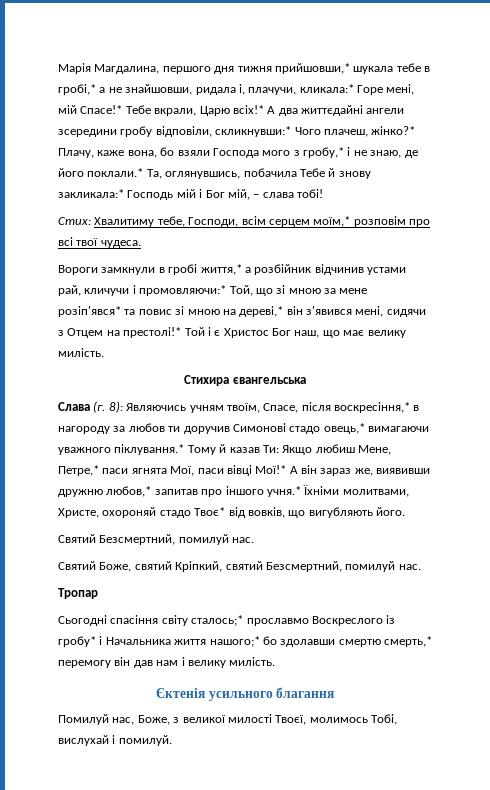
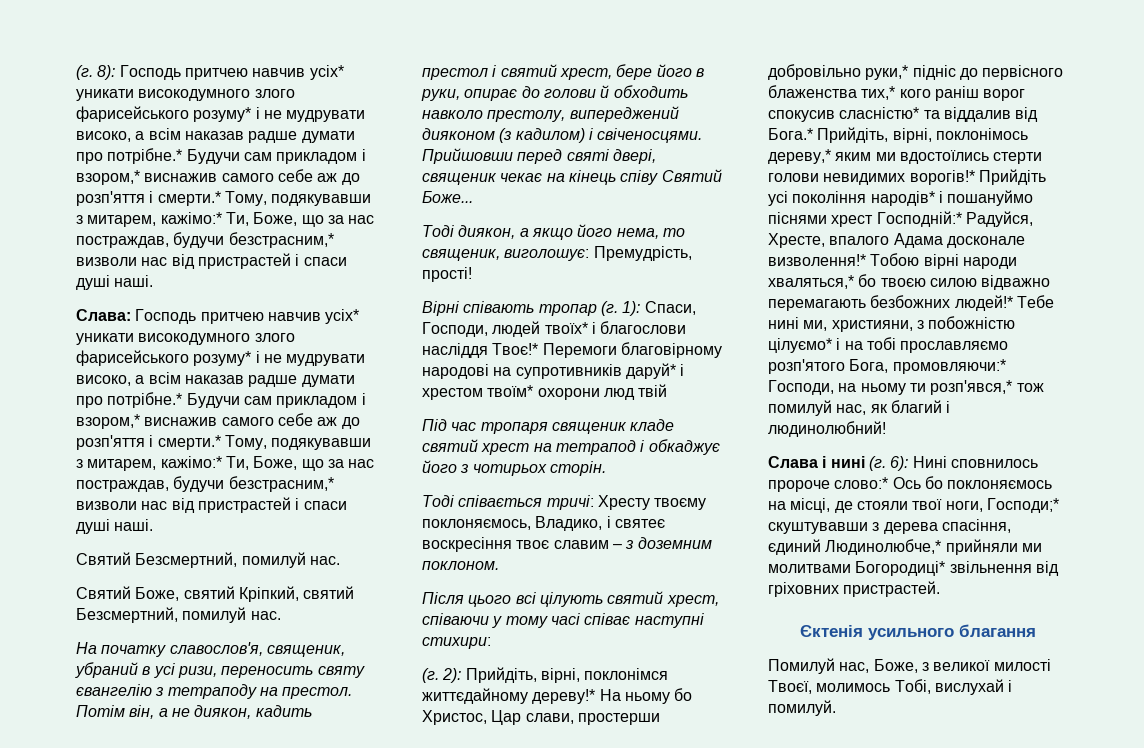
[58,63,430,74] [58,84,415,95] [58,105,405,116] [58,126,416,137] [58,147,418,158] [58,168,371,179] [58,189,323,200] [58,216,430,227] [58,237,141,248] [58,264,406,275] [58,285,368,296] [58,306,426,317] [58,327,406,338] [58,348,104,357] [184,375,306,386] [58,401,420,413] [58,423,429,434] [58,444,391,455] [58,465,431,476] [58,485,409,497] [58,507,405,518] Марія Магдалина, першого дня тижня прийшовши,* шукала тебе в гробі,* а не знайшовши, ридала і, плачучи, кликала:* Горе мені, мій Спасе!* Тебе вкрали, Царю всіх!* А два життєдайні ангели зсередини гробу відповіли, скликнувши:* Чого плачеш, жінко?* Плачу, каже вона, бо взяли Господа мого з гробу,* і не знаю, де його поклали.* Та, оглянувшись, побачила Тебе й знову закликала:* Господь мій і Бог мій, – слава тобі! // Стих: Хвалитиму тебе, Господи, всім серцем моїм,* розповім про всі твої чудеса. // Вороги замкнули в гробі життя,* а розбійник відчинив устами рай, кличучи і промовляючи:* Той, що зі мною за мене розіп'явся* та повис зі мною на дереві,* він з'явився мені, сидячи з Отцем на престолі!* Той і є Христос Бог наш, що має велику милість. // Стихира євангельська // Слава (г. 8): Являючись учням твоїм, Спасе, після воскресіння,* в нагороду за любов ти доручив Симонові стадо овець,* вимагаючи уважного піклування.* Тому й казав Ти: Якщо любиш Мене, Петре,* паси ягнята Мої, паси вівці Мої!* А він зараз же, виявивши дружню любов,* запитав про іншого учня.* Їхніми молитвами, Христе, охороняй стадо Твоє* від вовків, що вигубляють його. -> [76,65,344,80] [76,89,295,101] [76,106,366,122] [76,128,355,143] [76,148,366,164] [76,169,360,185] [76,191,372,206] [76,212,375,227] [76,232,334,248] [76,253,347,269] [76,275,154,290] [76,309,360,324] [76,333,295,345] [76,350,366,366] [76,372,355,387] [76,392,366,408] [76,413,360,429] [76,435,372,450] [76,456,375,471] [76,476,334,492] [76,497,347,513] [76,519,154,534] (г. 8): Господь притчею навчив усіх* уникати високодумного злого фарисейського розуму* і не мудрувати високо, а всім наказав радше думати про потрібне.* Будучи сам прикладом і взором,* виснажив самого себе аж до розп'яття і смерти.* Тому, подякувавши з митарем, кажімо:* Ти, Боже, що за нас постраждав, будучи безстрасним,* визволи нас від пристрастей і спаси душі наші. // Слава: Господь притчею навчив усіх* уникати високодумного злого фарисейського розуму* і не мудрувати високо, а всім наказав радше думати про потрібне.* Будучи сам прикладом і взором,* виснажив самого себе аж до розп'яття і смерти.* Тому, подякувавши з митарем, кажімо:* Ти, Боже, що за нас постраждав, будучи безстрасним,* визволи нас від пристрастей і спаси душі наші.
[58,588,98,599] [58,615,396,626] [58,636,432,647] [58,657,276,668] Тропар // Сьогодні спасіння світу сталось;* прославмо Воскреслого із гробу* і Начальника життя нашого;* бо здолавши смертю смерть,* перемогу він дав нам і велику милість. -> [76,642,345,657] [75,662,365,678] [76,684,353,699] [76,705,312,719] [422,64,704,80] [421,85,688,101] [422,106,679,122] [422,128,703,143] [422,148,656,164] [422,169,722,185] [422,191,473,203] [422,224,685,240] [422,246,692,261] [422,267,472,282] [422,301,696,316] [422,321,687,337] [422,342,722,358] [422,363,685,379] [422,384,668,400] [422,419,675,434] [422,439,720,455] [422,460,606,476] [422,495,707,510] [422,516,665,531] [422,537,712,552] [422,561,499,570] [422,591,719,607] [422,613,704,628] [422,637,491,649] [422,667,669,683] [422,688,693,704] [422,710,660,725] [768,64,1064,80] [768,85,1026,101] [768,107,1039,122] [768,127,1028,143] [768,149,1043,164] [768,169,1046,185] [768,190,1034,206] [768,211,1033,227] [768,233,1025,248] [768,253,1017,269] [768,274,1051,290] [768,295,1054,311] [768,316,1016,332] [768,337,1009,353] [768,359,1006,374] [768,380,1044,395] [768,400,951,416] [768,421,886,437] [768,456,1038,471] [768,476,1053,492] [768,498,1059,513] [768,519,1011,534] [768,539,1042,555] [768,561,1059,576] [768,581,941,597] На початку славослов'я, священик, убраний в усі ризи, переносить святу євангелію з тетраподу на престол. Потім він, а не диякон, кадить престол і святий хрест, бере його в руки, опирає до голови й обходить навколо престолу, випереджений дияконом (з кадилом) і свіченосцями. Прийшовши перед святі двері, священик чекає на кінець співу Святий Боже... // Тоді диякон, а якщо його нема, то священик, виголошує: Премудрість, прості! // Вірні співають тропар (г. 1): Спаси, Господи, людей твоїх* і благослови насліддя Твоє!* Перемоги благовірному народові на супротивників даруй* і хрестом твоїм* охорони люд твій // Під час тропаря священик кладе святий хрест на тетрапод і обкаджує його з чотирьох сторін. // Тоді співається тричі: Хресту твоєму поклоняємось, Владико, і святеє воскресіння твоє славим – з доземним поклоном. // Після цього всі цілують святий хрест, співаючи у тому часі співає наступні стихири: // (г. 2): Прийдіть, вірні, поклонімся життєдайному дереву!* На ньому бо Христос, Цар слави, простерши добровільно руки,* підніс до первісного блаженства тих,* кого раніш ворог спокусив сласністю* та віддалив від Бога.* Прийдіть, вірні, поклонімось дереву,* яким ми вдостоїлись стерти голови невидимих ворогів!* Прийдіть усі покоління народів* і пошануймо піснями хрест Господній:* Радуйся, Хресте, впалого Адама досконале визволення!* Тобою вірні народи хваляться,* бо твоєю силою відважно перемагають безбожних людей!* Тебе нині ми, християни, з побожністю цілуємо* і на тобі прославляємо розп'ятого Бога, промовляючи:* Господи, на ньому ти розп'явся,* тож помилуй нас, як благий і людинолюбний! // Слава і нині (г. 6): Нині сповнилось пророче слово:* Ось бо поклоняємось на місці, де стояли твої ноги, Господи;* скуштувавши з дерева спасіння, єдиний Людинолюбче,* прийняли ми молитвами Богородиці* звільнення від гріховних пристрастей.

